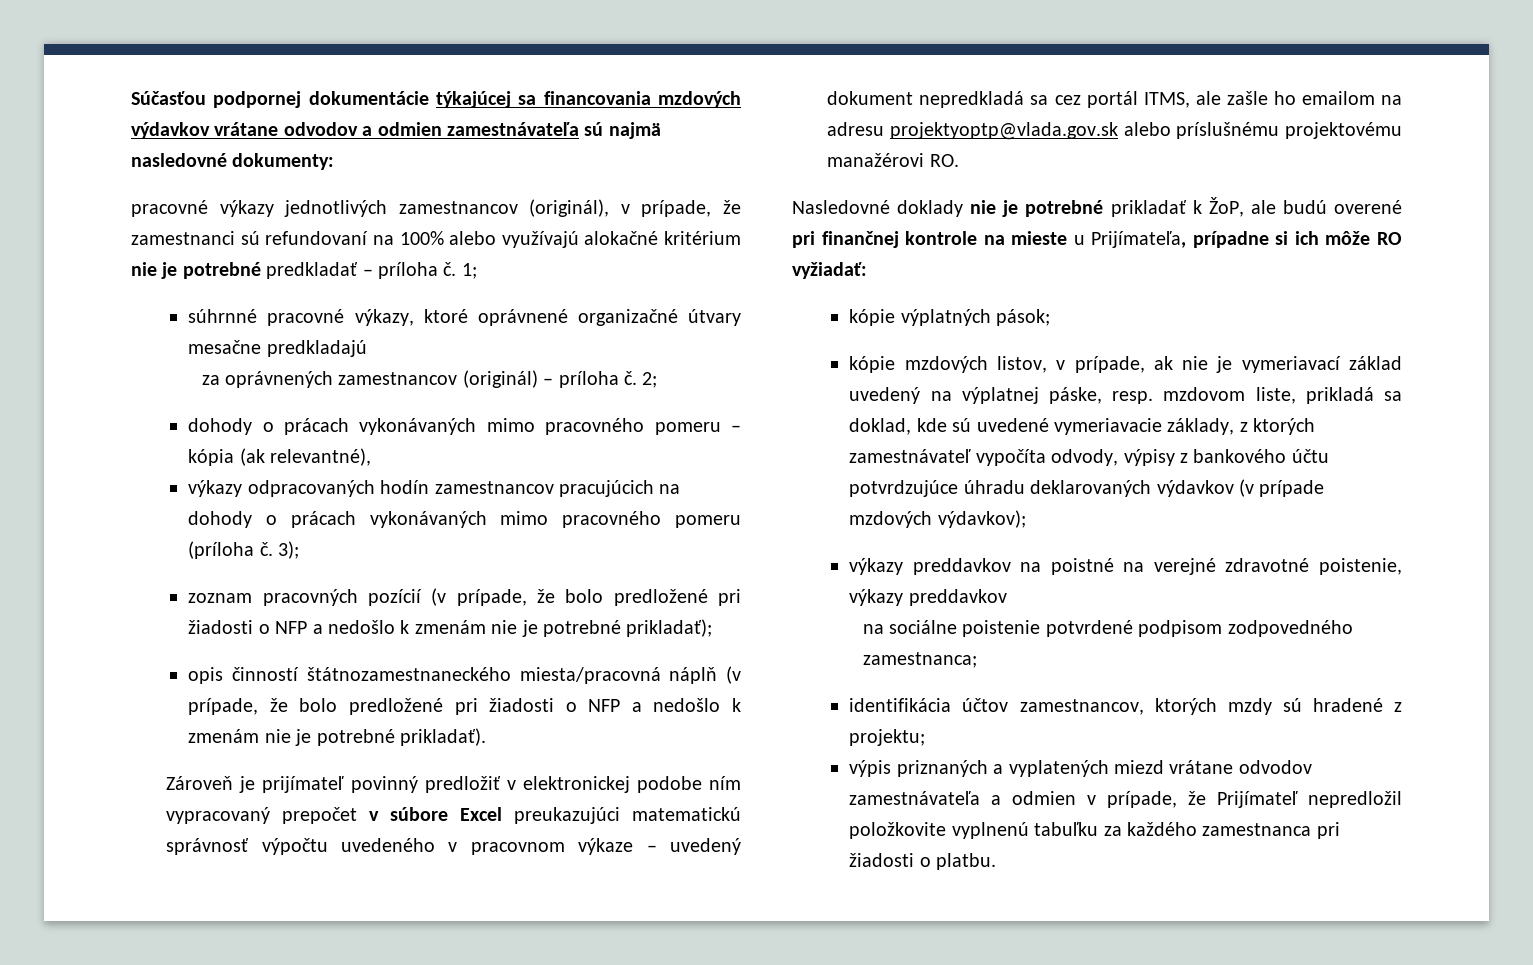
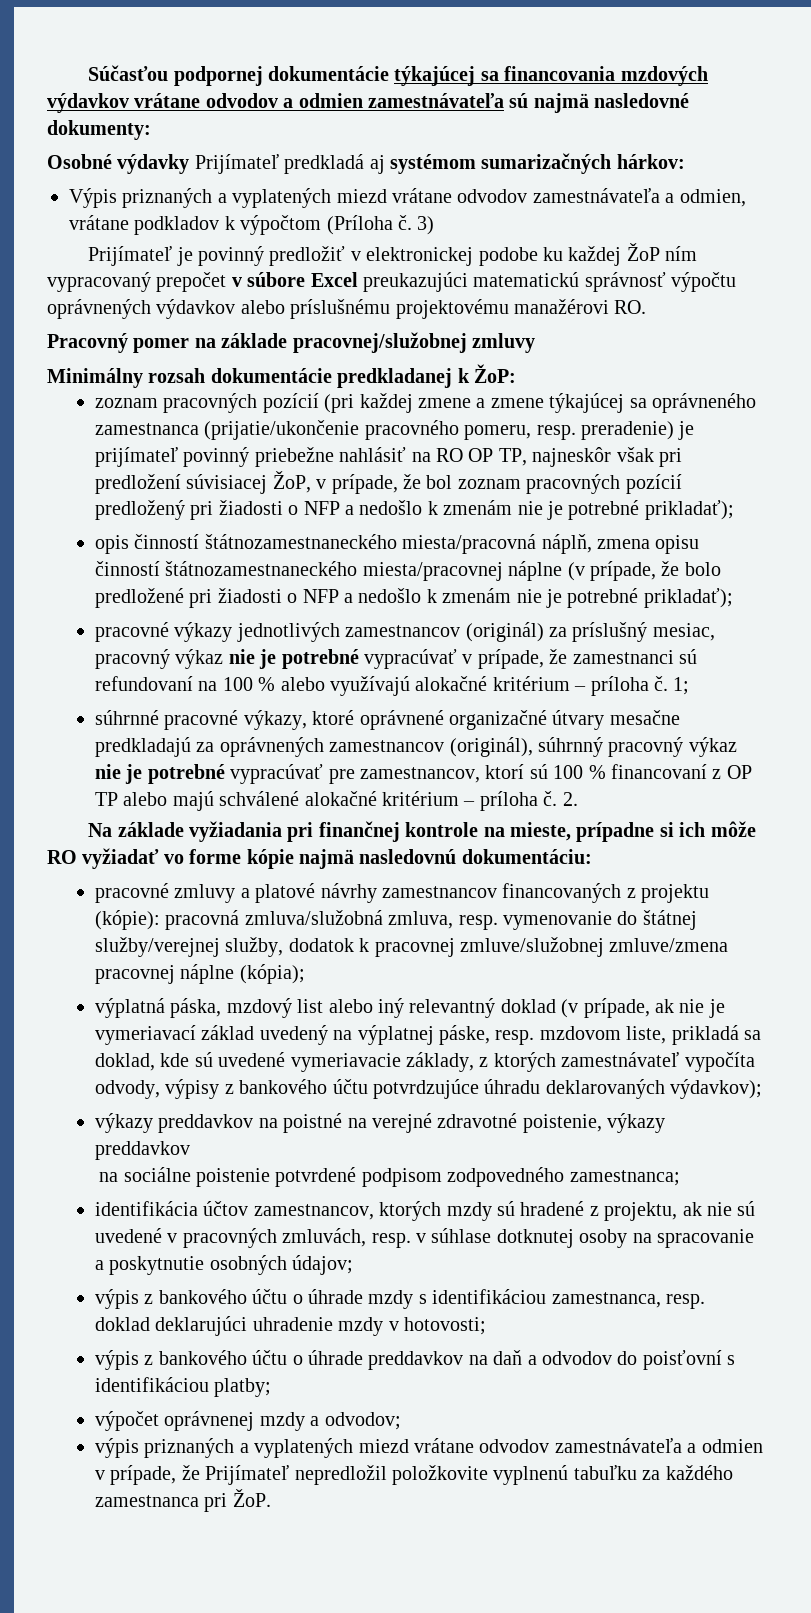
[131,199,741,217] [131,231,741,248] [131,262,477,279] [188,309,741,326] [188,340,367,357] [201,370,658,388] [188,418,741,435] [188,448,372,466] [188,480,681,497] [188,511,741,528] [188,541,300,559] [188,589,422,606] pracovné výkazy jednotlivých zamestnancov (originál), v prípade, že zamestnanci sú refundovaní na 100% alebo využívajú alokačné kritérium nie je potrebné predkladať – príloha č. 1; // súhrnné pracovné výkazy, ktoré oprávnené organizačné útvary mesačne predkladajú // za oprávnených zamestnancov (originál) – príloha č. 2; // dohody o prácach vykonávaných mimo pracovného pomeru – kópia (ak relevantné), // výkazy odpracovaných hodín zamestnancov pracujúcich na dohody o prácach vykonávaných mimo pracovného pomeru (príloha č. 3); // zoznam pracovných pozícií -> [47,153,685,174] [69,188,746,208] [69,215,435,235] [88,243,698,266] [47,272,737,292] [47,299,647,319] [47,332,535,353] [47,364,516,388] [95,393,757,413] [95,420,695,440] [95,447,683,467] [95,471,682,494] [95,500,734,520] [95,534,700,554] [95,561,563,581] Osobné výdavky Prijímateľ predkladá aj systémom sumarizačných hárkov: // Výpis priznaných a vyplatených miezd vrátane odvodov zamestnávateľa a odmien, vrátane podkladov k výpočtom (Príloha č. 3) // Prijímateľ je povinný predložiť v elektronickej podobe ku každej ŽoP ním vypracovaný prepočet v súbore Excel preukazujúci matematickú správnosť výpočtu oprávnených výdavkov alebo príslušnému projektovému manažérovi RO. // Pracovný pomer na základe pracovnej/služobnej zmluvy // Minimálny rozsah dokumentácie predkladanej k ŽoP: // zoznam pracovných pozícií (pri každej zmene a zmene týkajúcej sa oprávneného zamestnanca (prijatie/ukončenie pracovného pomeru, resp. preradenie) je prijímateľ povinný priebežne nahlásiť na RO OP TP, najneskôr však pri predložení súvisiacej ŽoP, v prípade, že bol zoznam pracovných pozícií predložený pri žiadosti o NFP a nedošlo k zmenám nie je potrebné prikladať); // opis činností štátnozamestnaneckého miesta/pracovná náplň, zmena opisu činností štátnozamestnaneckého miesta/pracovnej náplne
[188,666,741,684] [188,698,742,715] [188,728,486,746] [166,776,741,793] [166,807,741,824] [166,838,741,855] [827,91,1402,108] [827,122,1402,140] [827,153,959,167] [792,197,1402,217] opis činností štátnozamestnaneckého miesta/pracovná náplň (v prípade, že bolo predložené pri žiadosti o NFP a nedošlo k zmenám nie je potrebné prikladať). // Zároveň je prijímateľ povinný predložiť v elektronickej podobe ním vypracovaný prepočet v súbore Excel preukazujúci matematickú správnosť výpočtu uvedeného v pracovnom výkaze – uvedený dokument nepredkladá sa cez portál ITMS, ale zašle ho emailom na adresu projektyoptp@vlada.gov.sk alebo príslušnému projektovému manažérovi RO. // Nasledovné doklady nie je potrebné prikladať k ŽoP, ale budú overené -> [95,622,715,642] [95,649,698,669] [95,676,690,696] [95,710,680,730] [95,737,737,757] [95,764,752,784] [95,791,578,811] [88,821,282,842] pracovné výkazy jednotlivých zamestnancov (originál) za príslušný mesiac, pracovný výkaz nie je potrebné vypracúvať v prípade, že zamestnanci sú refundovaní na 100 % alebo využívajú alokačné kritérium – príloha č. 1; // súhrnné pracovné výkazy, ktoré oprávnené organizačné útvary mesačne predkladajú za oprávnených zamestnancov (originál), súhrnný pracovný výkaz nie je potrebné vypracúvať pre zamestnancov, ktorí sú 100 % financovaní z OP TP alebo majú schválené alokačné kritérium – príloha č. 2. // Na základe vyžiadania
[1011,231,1187,248] mieste u Prijímateľa, -> [509,822,571,841] mieste,
[792,262,867,279] [849,309,1051,326] [849,356,1066,373] vyžiadať: // kópie výplatných pások; // kópie mzdových listov, v -> [82,848,592,869] [95,883,710,903] [95,910,697,930] [95,937,729,957] [95,964,305,984] [95,998,579,1018] vyžiadať vo forme kópie najmä nasledovnú dokumentáciu: // pracovné zmluvy a platové návrhy zamestnancov financovaných z projektu (kópie): pracovná zmluva/služobná zmluva, resp. vymenovanie do štátnej služby/verejnej služby, dodatok k pracovnej zmluve/služobnej zmluve/zmena pracovnej náplne (kópia); // výplatná páska, mzdový list alebo iný relevantný doklad (v
[1156,479,1325,497] [849,511,933,528] výdavkov (v prípade mzdových -> (665, 1089) none
[849,729,926,746] projektu; -> [604,1201,756,1221] [95,1228,755,1248] [95,1255,354,1275] [95,1289,706,1309] [95,1316,487,1336] [95,1350,736,1370] [95,1377,272,1397] [95,1411,401,1431] projektu, ak nie sú uvedené v pracovných zmluvách, resp. v súhlase dotknutej osoby na spracovanie a poskytnutie osobných údajov; // výpis z bankového účtu o úhrade mzdy s identifikáciou zamestnanca, resp. doklad deklarujúci uhradenie mzdy v hotovosti; // výpis z bankového účtu o úhrade preddavkov na daň a odvodov do poisťovní s identifikáciou platby; // výpočet oprávnenej mzdy a odvodov;
[849,853,997,870] žiadosti o platbu. -> [232,1489,271,1507] ŽoP.

